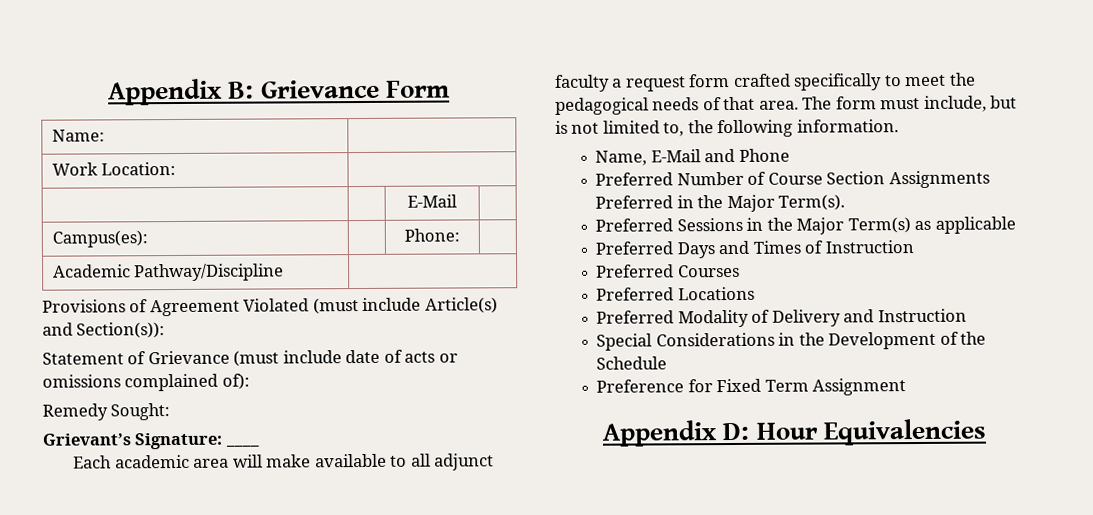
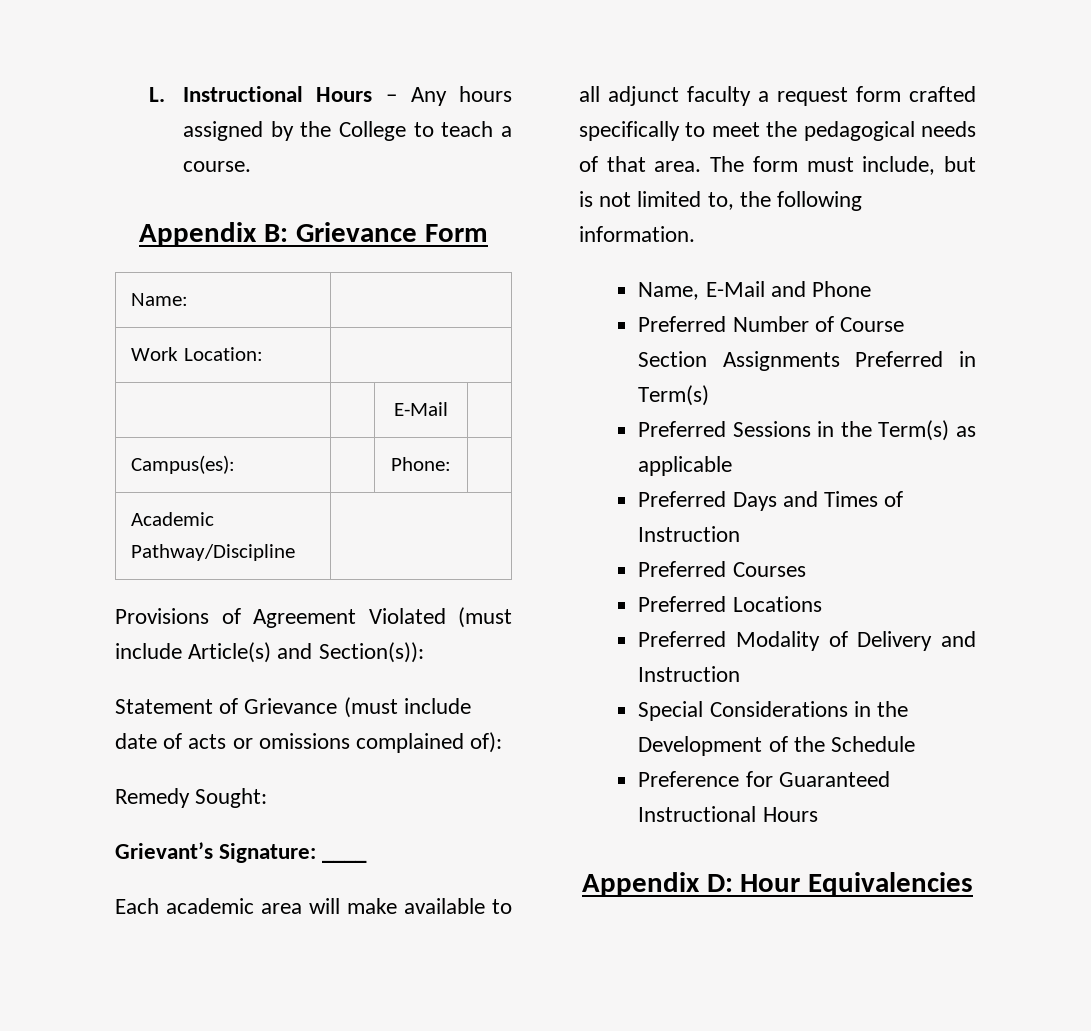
(108, 92) none -> [148,86,512,106] [182,121,512,141] [182,161,251,172] L. Instructional Hours – Any hours assigned by the College to teach a course. //
[697,194,846,213] the Major Term(s). -> [638,385,710,406] Term(s)
[796,217,845,235] Major -> (872, 429) none
[716,378,907,396] Fixed Term Assignment -> [778,771,890,787] [638,806,818,822] Guaranteed Instructional Hours

